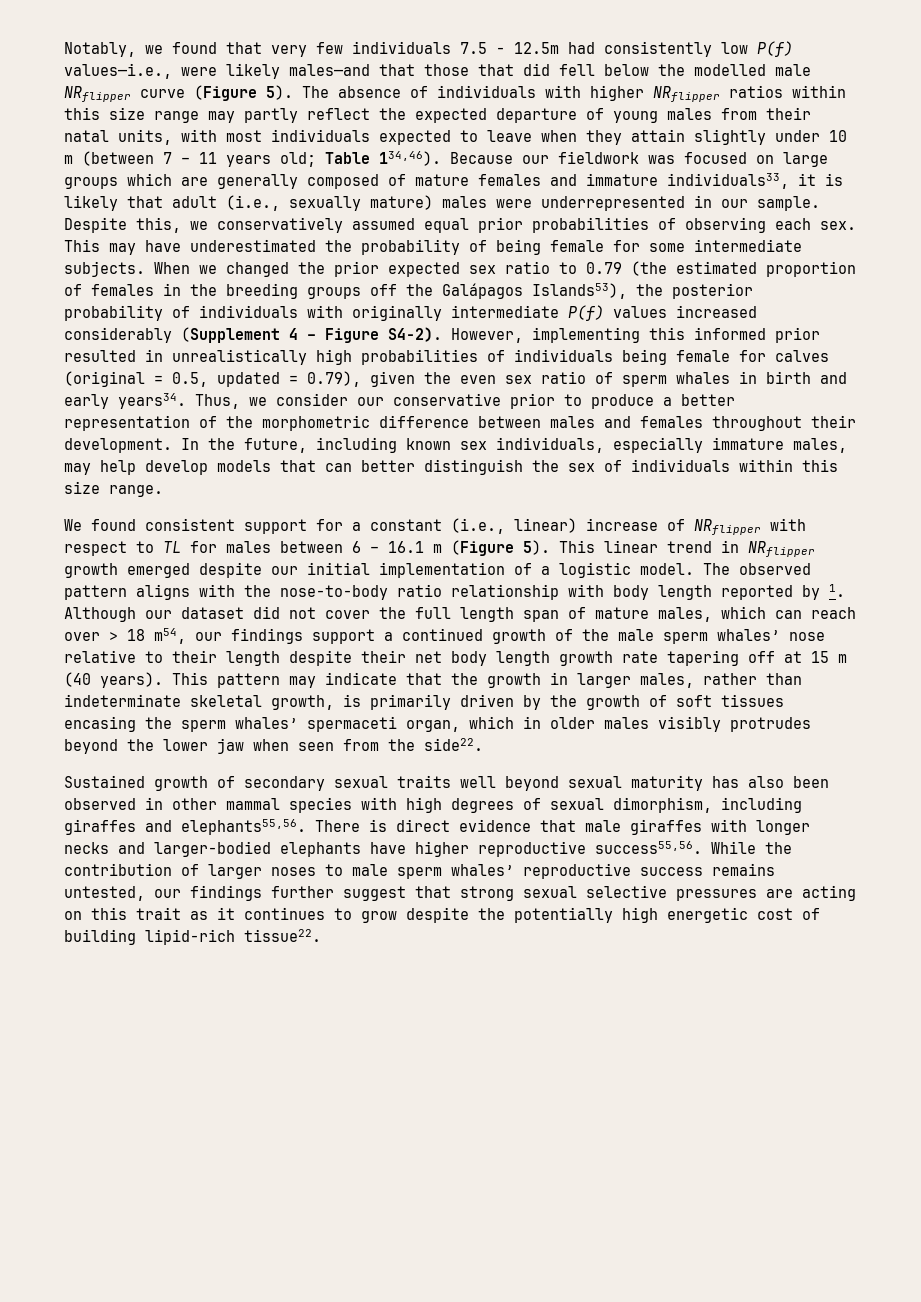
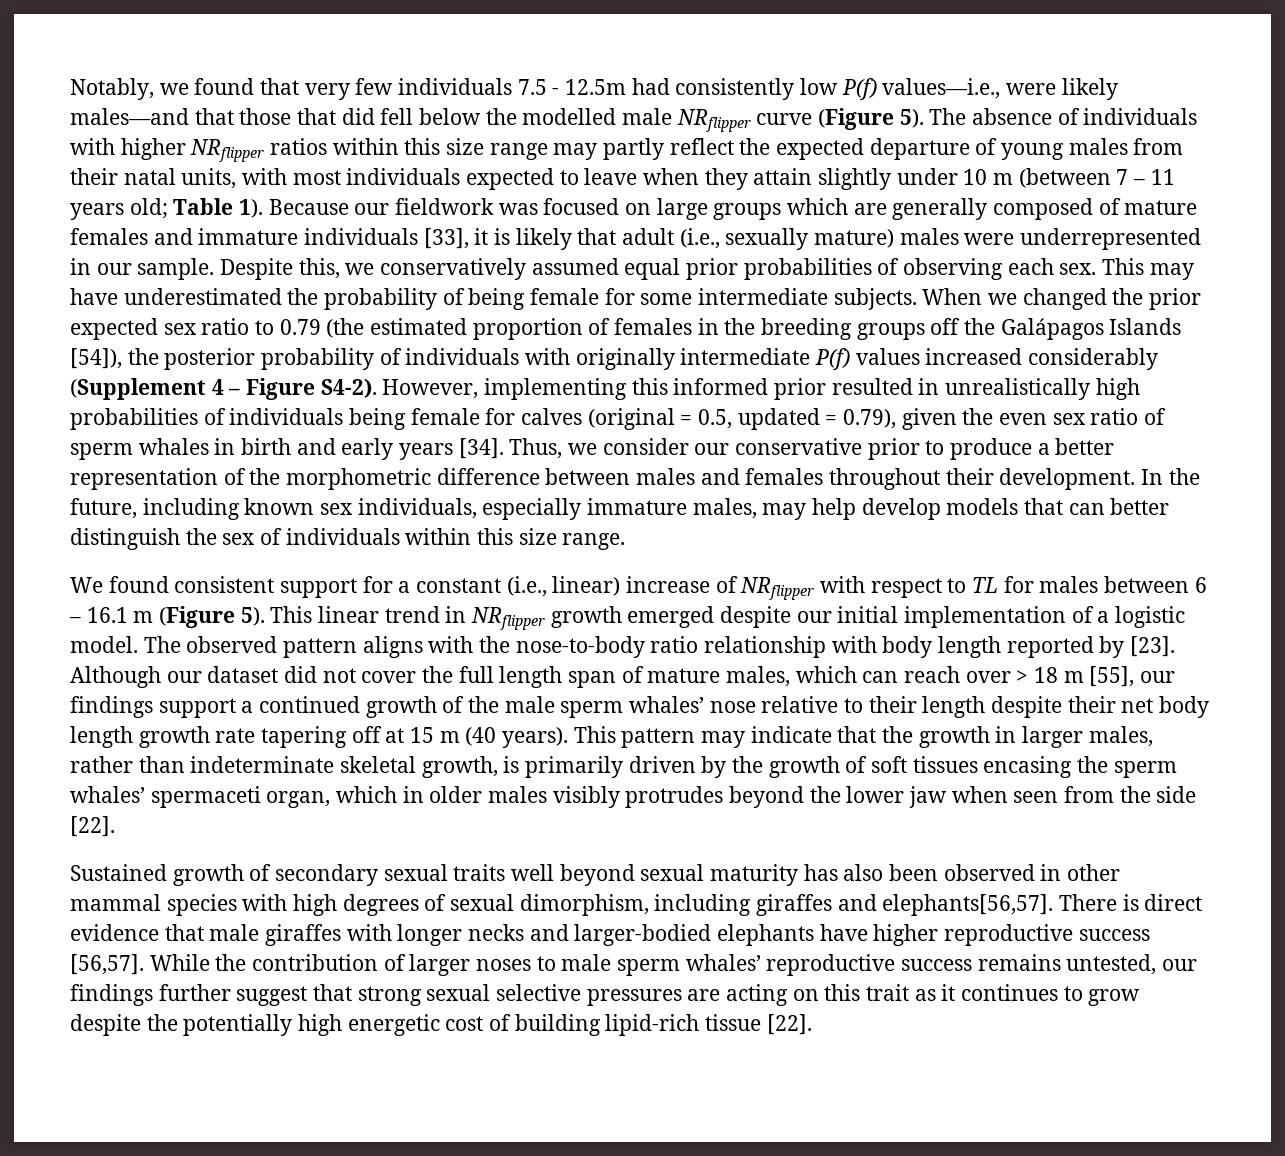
[379,151,441,166] 134,46). -> [239,199,264,218] 1).
[667,173,789,189] individuals33, -> [304,228,469,249] individuals [33],
[532,283,627,299] Islands53), -> [1109,318,1182,335] [70,348,122,369] Islands [54]),
[118,393,186,409] years34. -> [399,438,504,460] years [34].
[829,584,845,597] 1. -> [1130,636,1176,657] [23].
[154,628,186,644] m54, -> [1063,666,1135,687] m [55],
[424,738,483,751] side22. -> [1156,786,1197,803] [70,816,115,837] side [22].
[181,819,306,835] elephants55,56. -> [882,894,1054,916] elephants[56,57].
[595,841,702,854] success55,56. -> [1078,929,1150,941] [70,954,144,975] success [56,57].
[244,929,321,942] tissue22. -> [705,1014,812,1035] tissue [22].

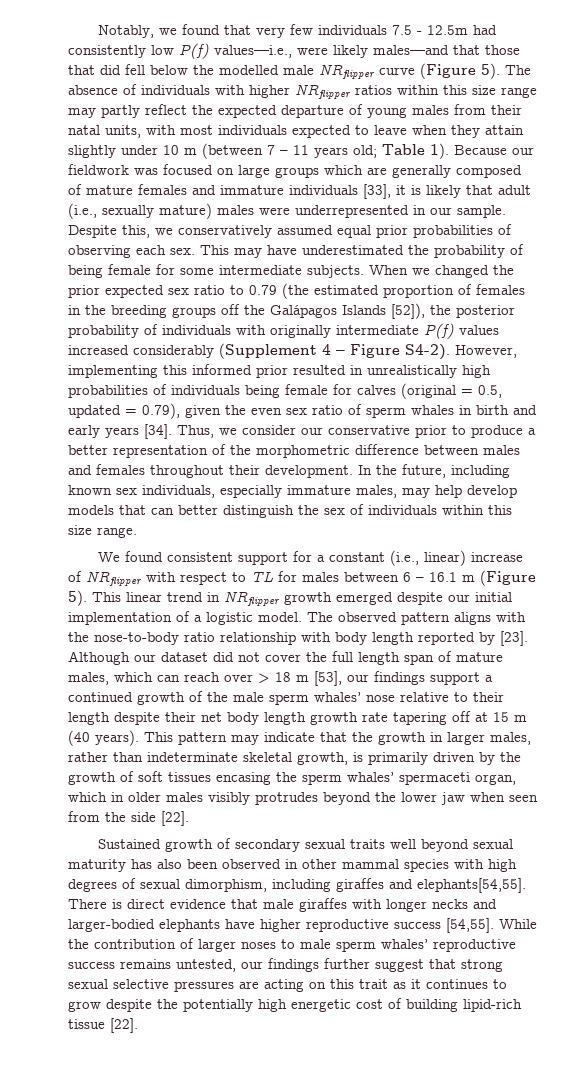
[70,348,122,369] [54]), -> [391,303,425,319] [52]),
[1089,666,1135,687] [55], -> [314,671,342,686] [53],
[882,894,1054,916] elephants[56,57]. -> [417,878,526,893] elephants[54,55].
[70,954,144,975] [56,57]. -> [446,918,494,933] [54,55].

